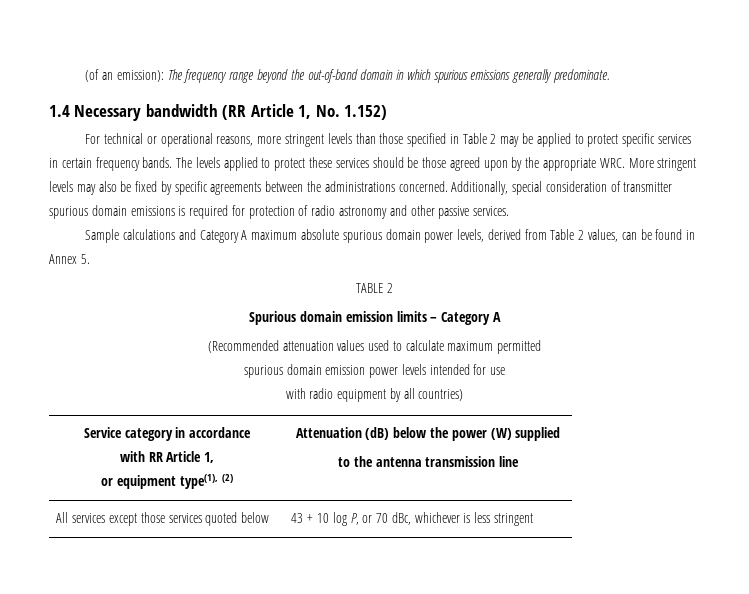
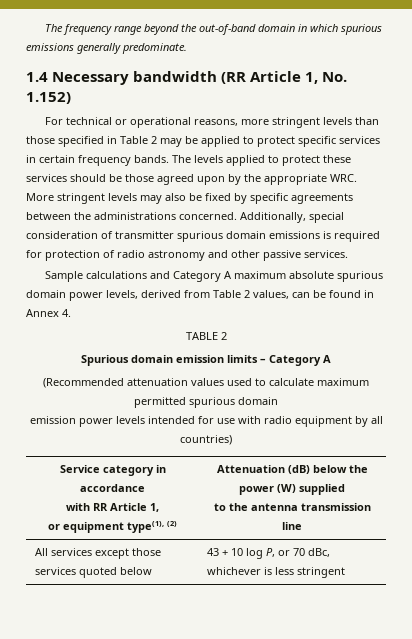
[85,69,164,82] (of an emission): -> (45, 28) none
[80,254,90,264] 5. -> [62,309,71,317] 4.
[243,364,322,378] // spurious domain -> [189,397,278,408] spurious domain //
(506, 371) // -> (235, 421) none

